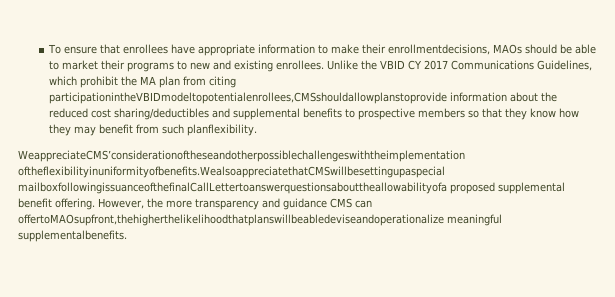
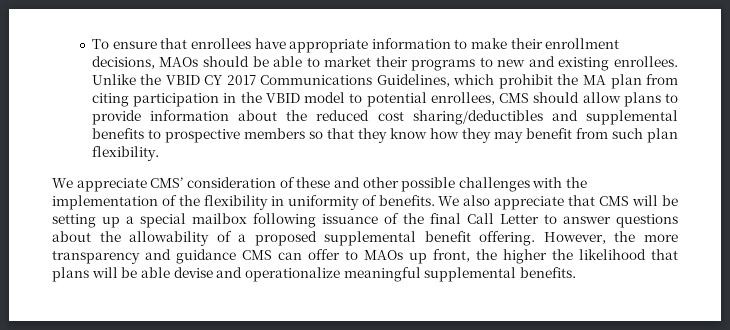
[387,44,490,55] enrollmentdecisions, -> [545,38,620,49] [91,56,155,69] enrollment decisions,
[48,92,447,104] participationintheVBIDmodeltopotentialenrollees,CMSshouldallowplanstoprovide -> [133,92,678,107] [91,110,141,125] participation in the VBID model to potential enrollees, CMS should allow plans to provide
[186,124,257,136] [18,150,465,162] [18,166,445,178] [18,182,447,194] planflexibility. // WeappreciateCMS’considerationoftheseandotherpossiblechallengeswiththeimplementation oftheflexibilityinuniformityofbenefits.WealsoappreciatethatCMSwillbesettingupaspecial mailboxfollowingissuanceofthefinalCallLettertoanswerquestionsabouttheallowabilityofa -> [647,128,678,143] [91,146,159,161] [52,177,588,192] [52,195,679,210] [52,213,678,228] [52,231,247,246] plan flexibility. // We appreciate CMS’ consideration of these and other possible challenges with the implementation of the flexibility in uniformity of benefits. We also appreciate that CMS will be setting up a special mailbox following issuance of the final Call Letter to answer questions about the allowability of a
[18,214,502,226] [18,230,127,242] offertoMAOsupfront,thehigherthelikelihoodthatplanswillbeabledeviseandoperationalize meaningful supplementalbenefits. -> [308,249,678,264] [52,267,576,282] offer to MAOs up front, the higher the likelihood that plans will be able devise and operationalize meaningful supplemental benefits.

